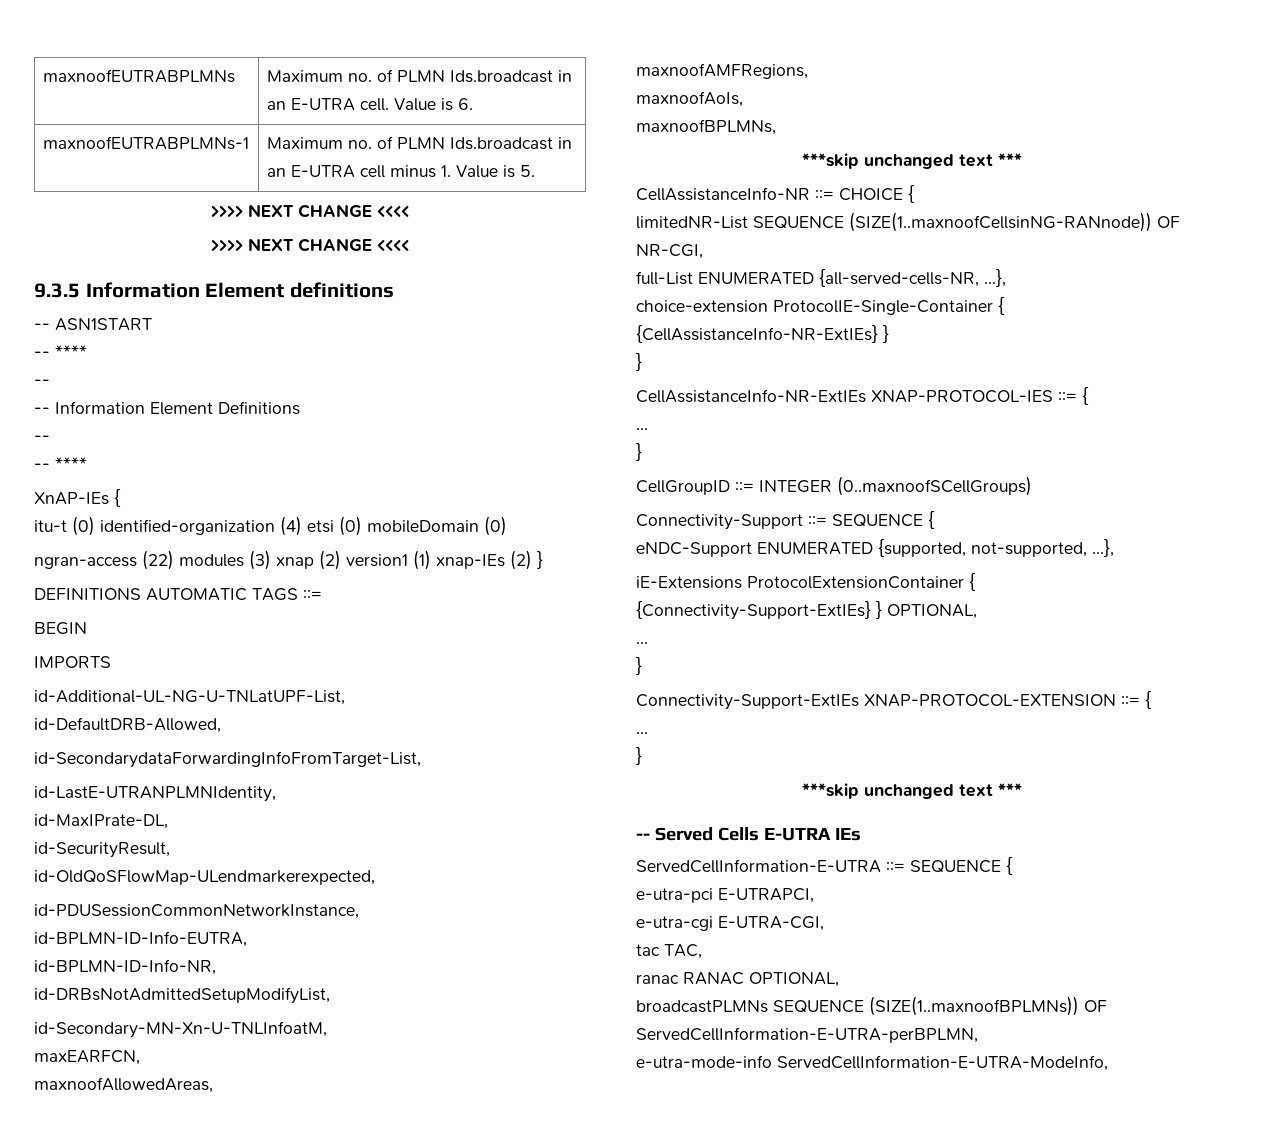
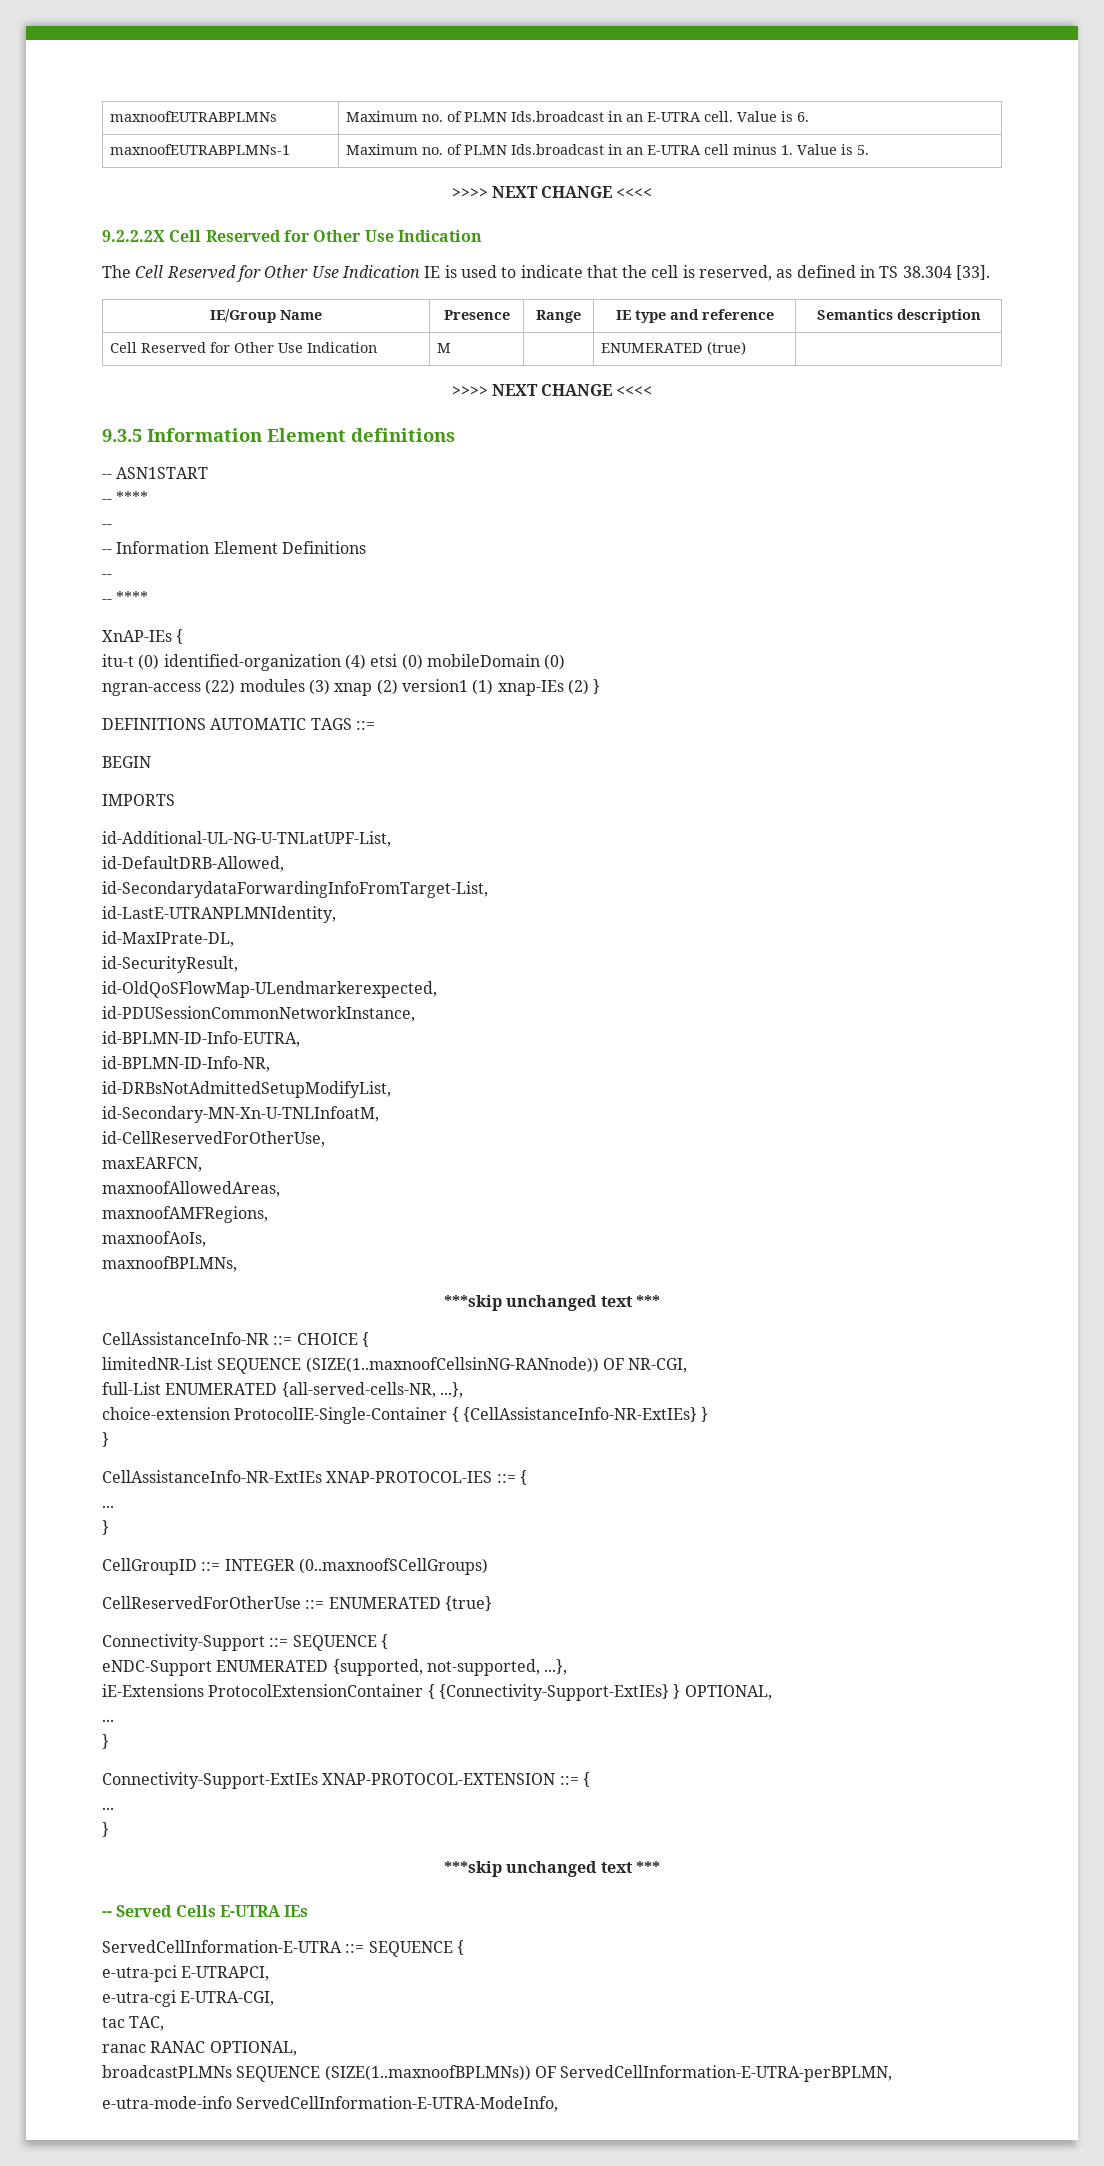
(409, 211) none -> [102,230,482,242] [102,265,991,282] [210,309,322,323] [443,310,510,320] [536,310,581,323] [615,309,774,323] [816,309,981,323] [110,342,378,353] [437,343,452,353] [601,341,747,355] // 9.2.2.2X Cell Reserved for Other Use Indication // The Cell Reserved for Other Use Indication IE is used to indicate that the cell is reserved, as defined in TS 38.304 [33]. // IE/Group Name | Presence | Range | IE type and reference | Semantics description // Cell Reserved for Other Use Indication | M | | ENUMERATED (true) |
(327, 1029) none -> [102,1131,325,1147] // id-CellReservedForOtherUse,
(1032, 486) none -> [102,1596,492,1611] // CellReservedForOtherUse ::= ENUMERATED {true}

